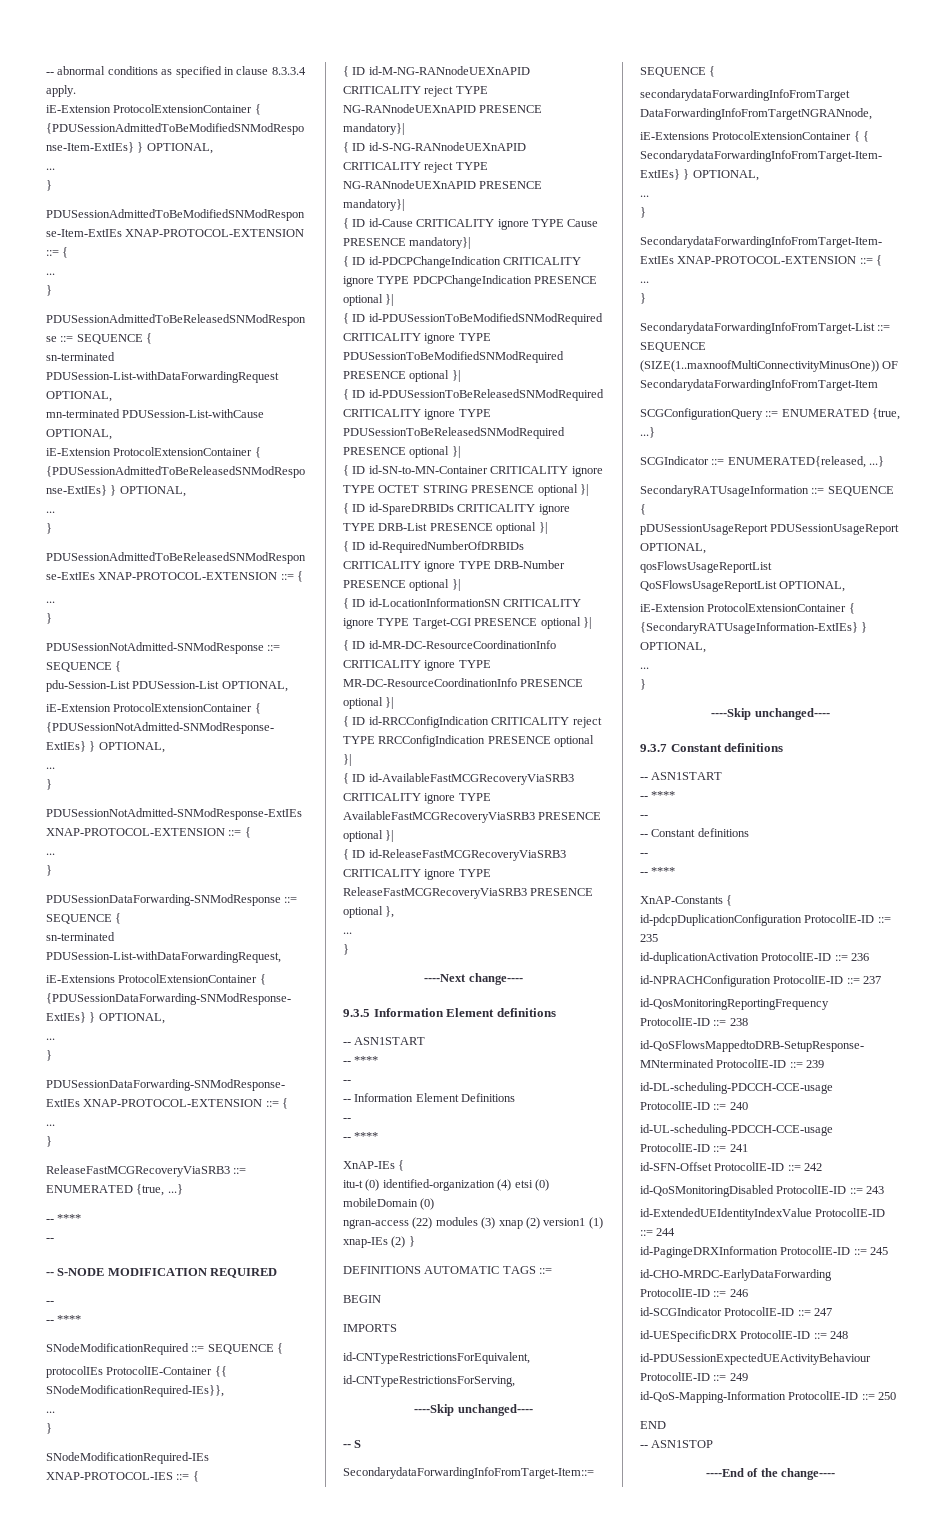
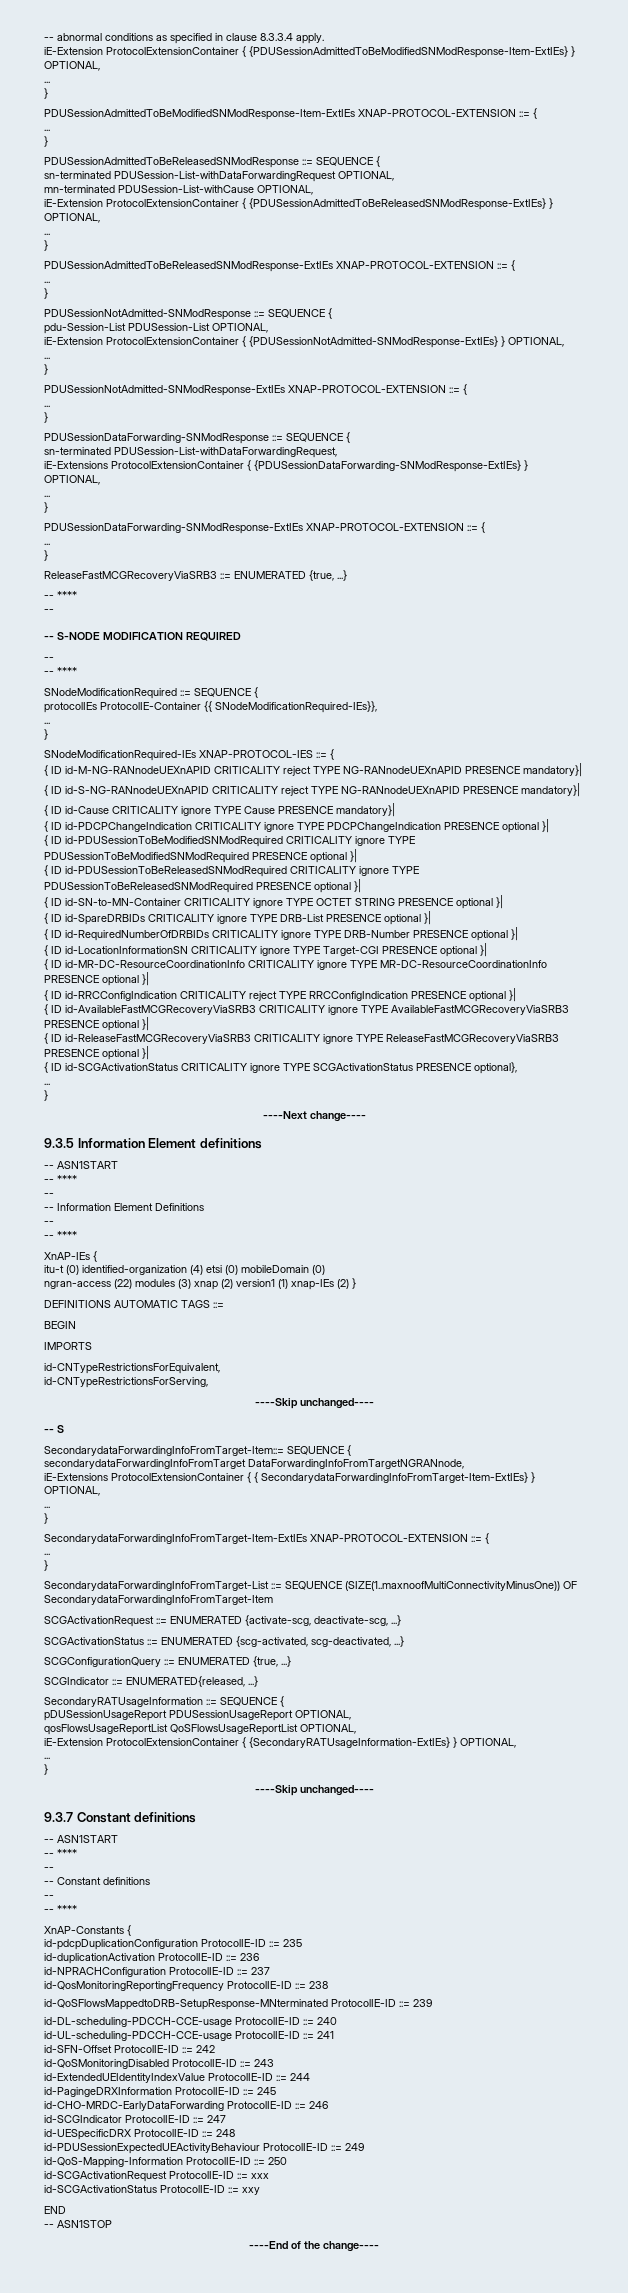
[385,906,395,918] }, -> [142,1046,149,1060] [44,1062,517,1074] }| // { ID id-SCGActivationStatus CRITICALITY ignore TYPE SCGActivationStatus PRESENCE optional},
(878, 385) none -> [44,1615,401,1627] [44,1636,404,1647] // SCGActivationRequest ::= ENUMERATED {activate-scg, deactivate-scg, ...} // SCGActivationStatus ::= ENUMERATED {scg-activated, scg-deactivated, ...}
(897, 1396) none -> [44,2171,269,2182] [44,2185,260,2195] // id-SCGActivationRequest ProtocolIE-ID ::= xxx // id-SCGActivationStatus ProtocolIE-ID ::= xxy

